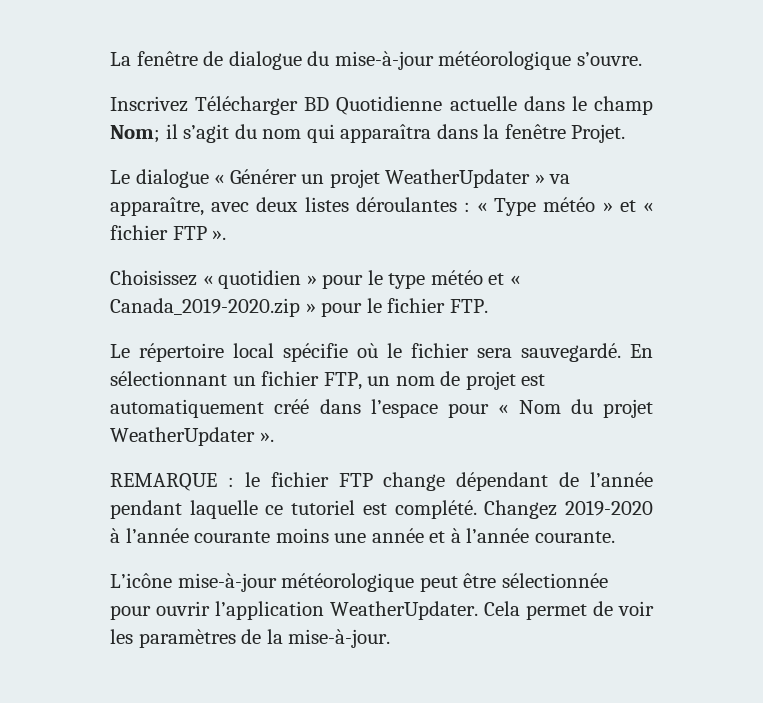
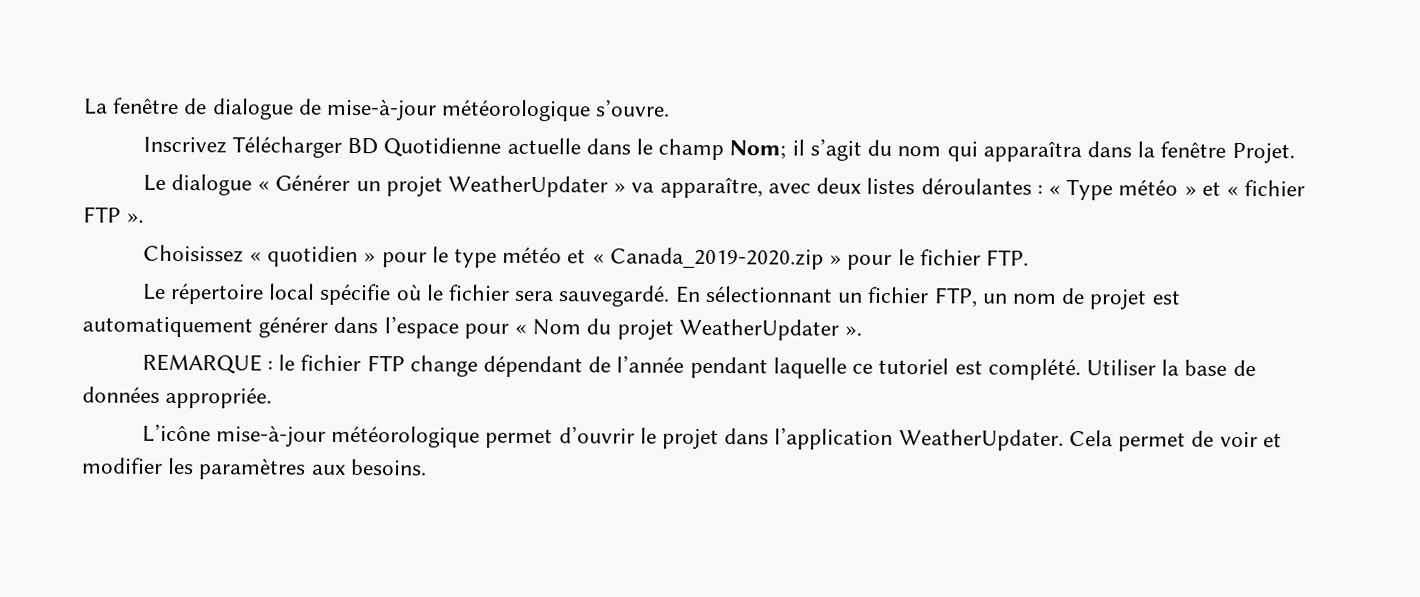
[307,51,330,66] du -> [298,98,322,115] de
[274,399,310,414] créé -> [258,316,329,338] générer
[484,500,653,519] [110,528,615,543] [110,573,608,592] [110,601,210,620] Changez 2019-2020 à l’année courante moins une année et à l’année courante. // L’icône mise-à-jour météorologique peut être sélectionnée pour ouvrir -> [1085,359,1256,377] [82,386,273,409] [141,423,770,450] Utiliser la base de données appropriée. // L’icône mise-à-jour météorologique permet d’ouvrir le projet dans
[110,629,391,648] les paramètres de la mise-à-jour. -> [1262,433,1282,448] [82,457,427,480] et modifier les paramètres aux besoins.

